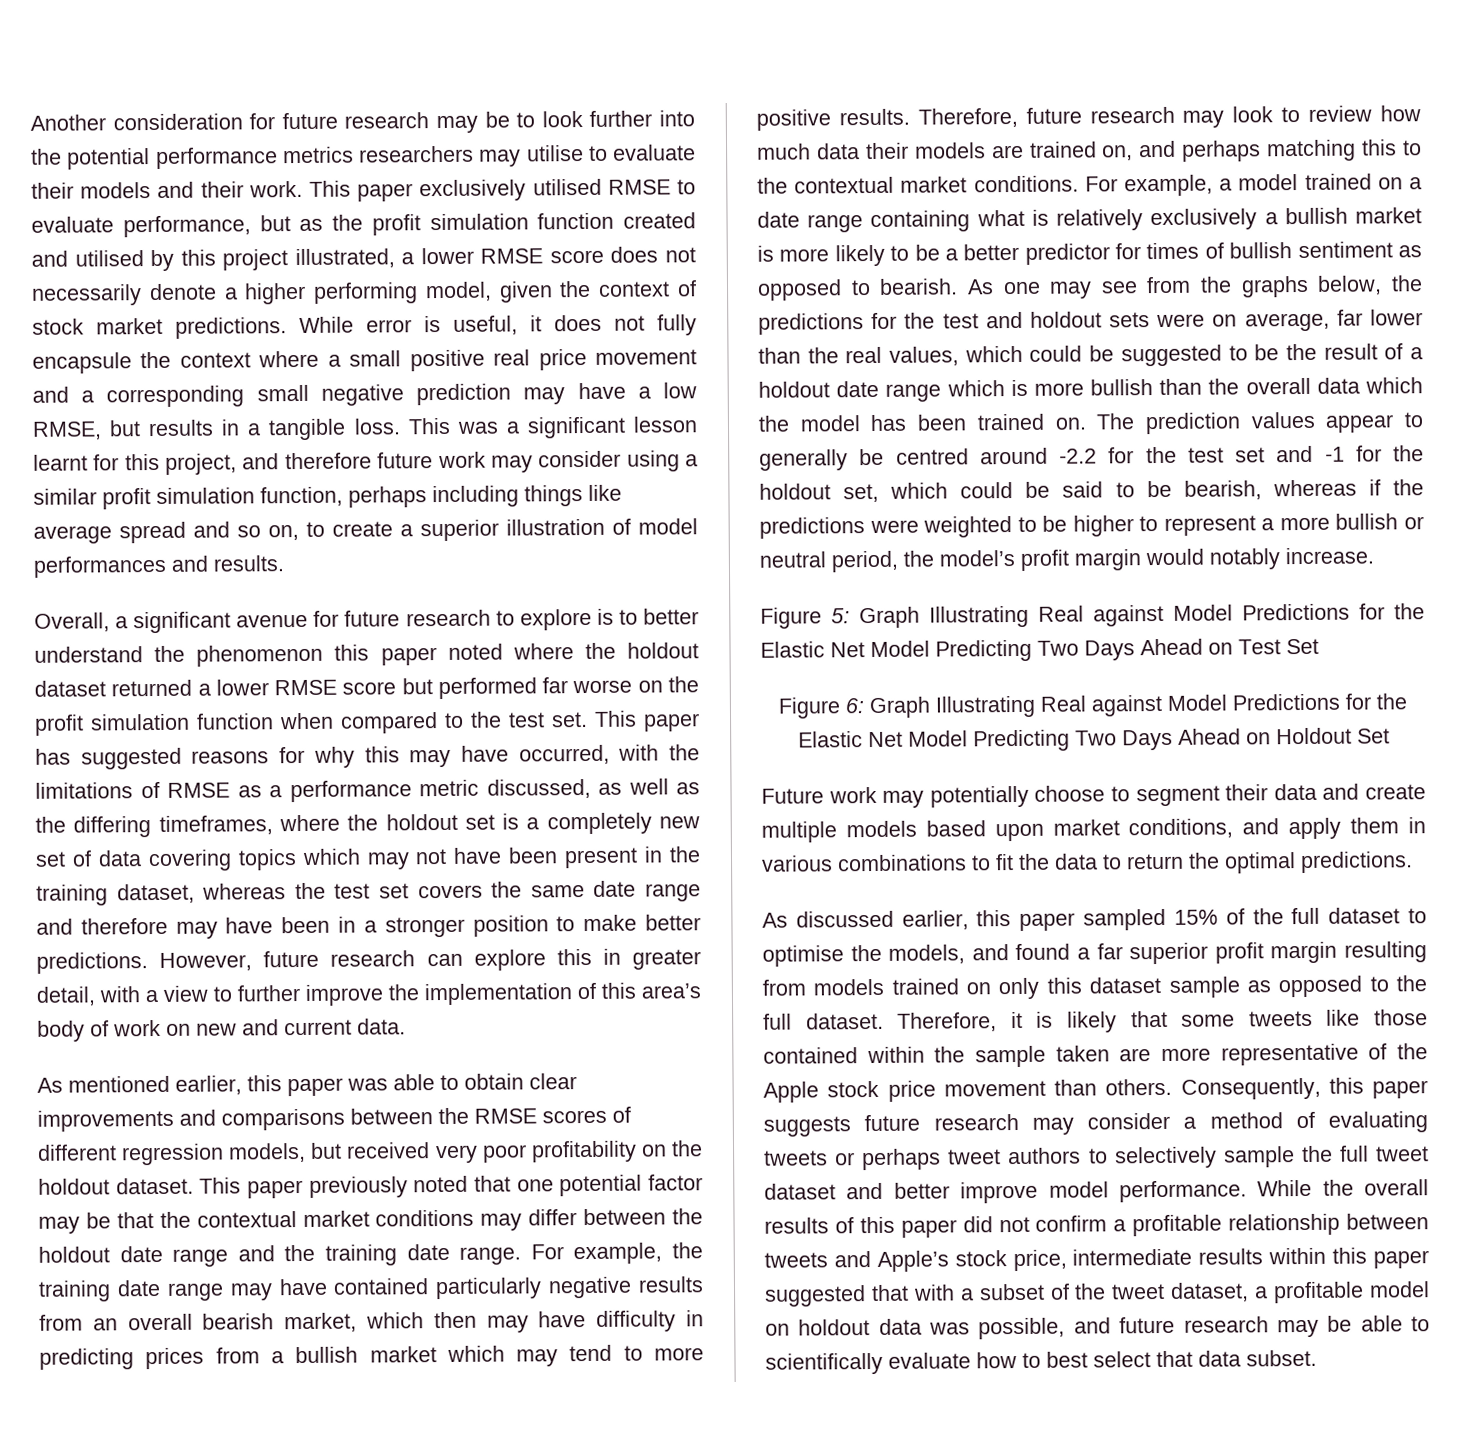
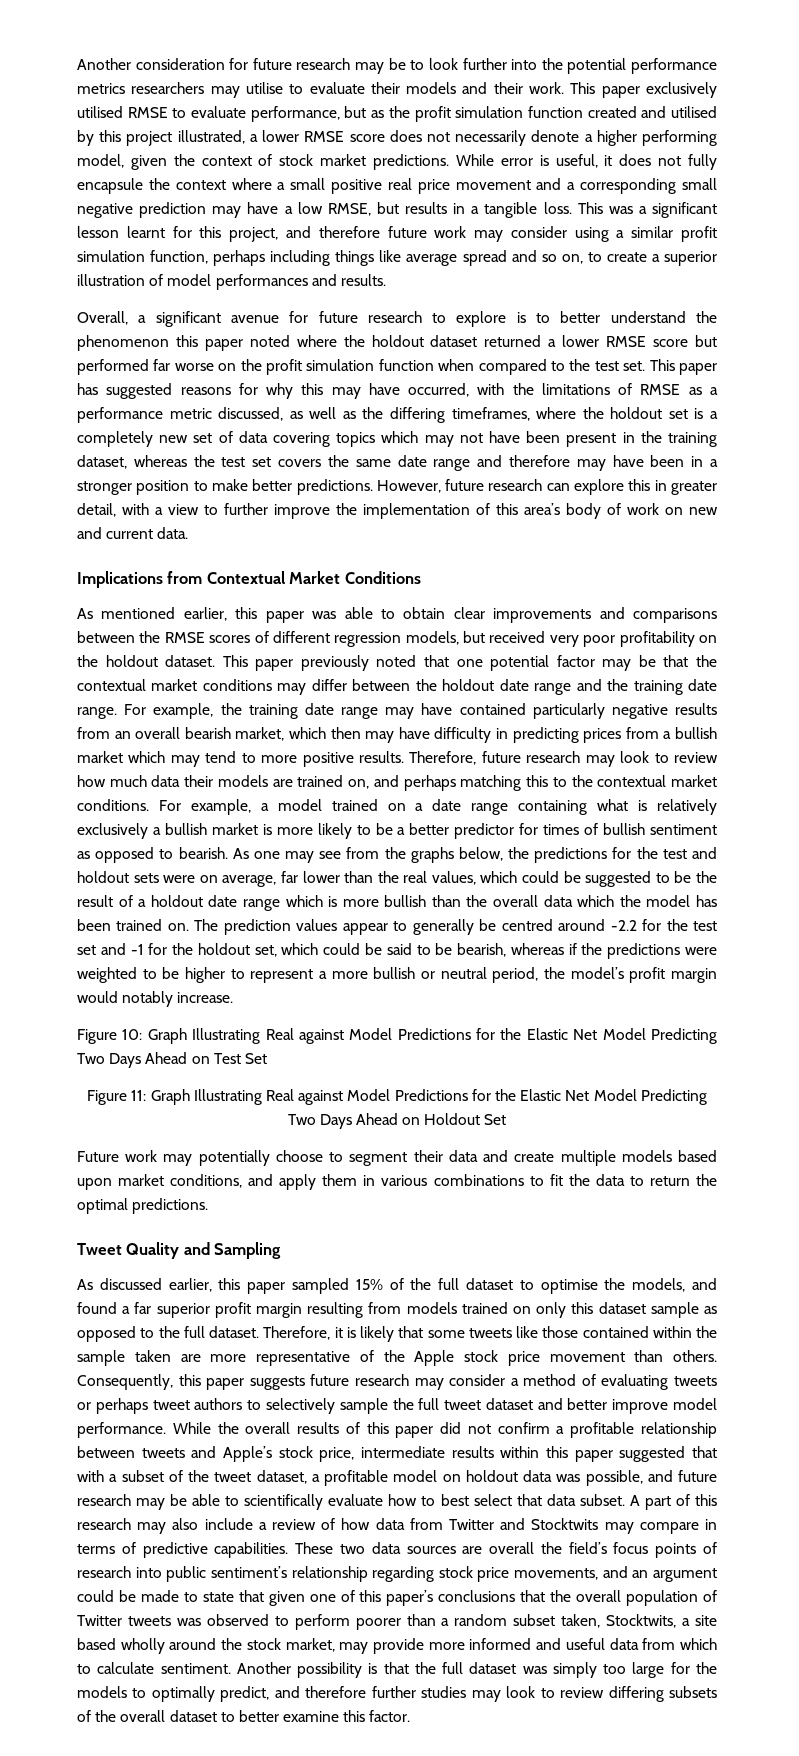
(406, 1026) none -> [77,571,421,588] // Implications from Contextual Market Conditions
[831,608,850,624] 5: -> [122,1029,143,1040] 10:
[845,698,864,714] 6: -> [131,1090,147,1101] 11:
(1413, 862) none -> [77,1242,282,1259] // Tweet Quality and Sampling
(1317, 1358) none -> [629,1494,717,1510] [77,1518,718,1534] [77,1542,717,1558] [77,1566,717,1582] [77,1590,717,1606] [77,1614,717,1630] [77,1638,717,1654] [77,1662,717,1678] [77,1686,717,1702] [77,1710,411,1722] A part of this research may also include a review of how data from Twitter and Stocktwits may compare in terms of predictive capabilities. These two data sources are overall the field’s focus points of research into public sentiment’s relationship regarding stock price movements, and an argument could be made to state that given one of this paper’s conclusions that the overall population of Twitter tweets was observed to perform poorer than a random subset taken, Stocktwits, a site based wholly around the stock market, may provide more informed and useful data from which to calculate sentiment. Another possibility is that the full dataset was simply too large for the models to optimally predict, and therefore further studies may look to review differing subsets of the overall dataset to better examine this factor.

